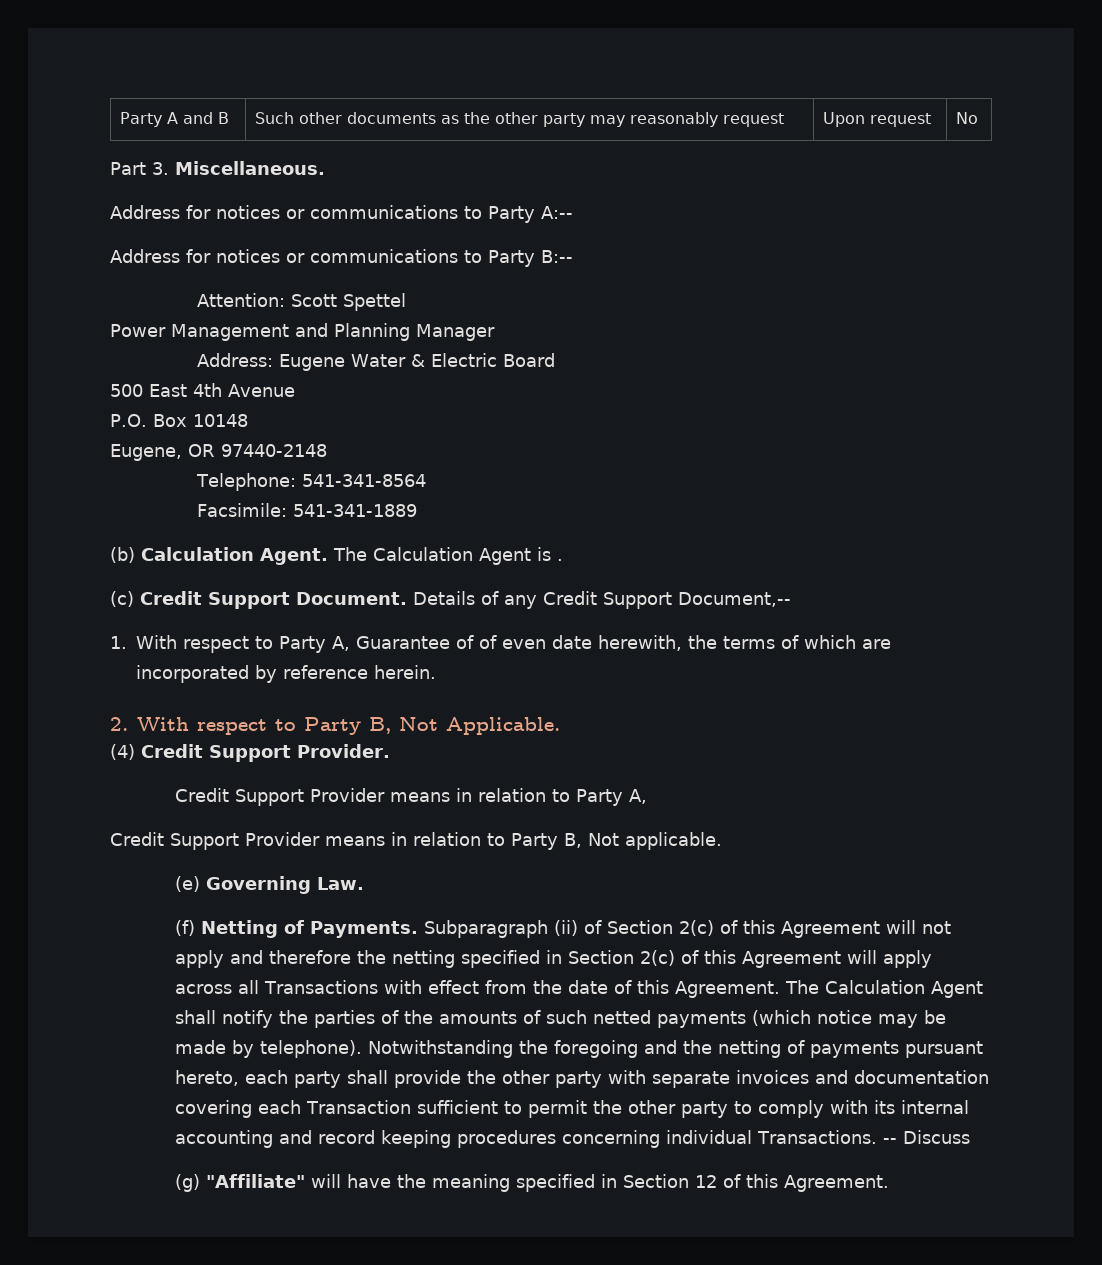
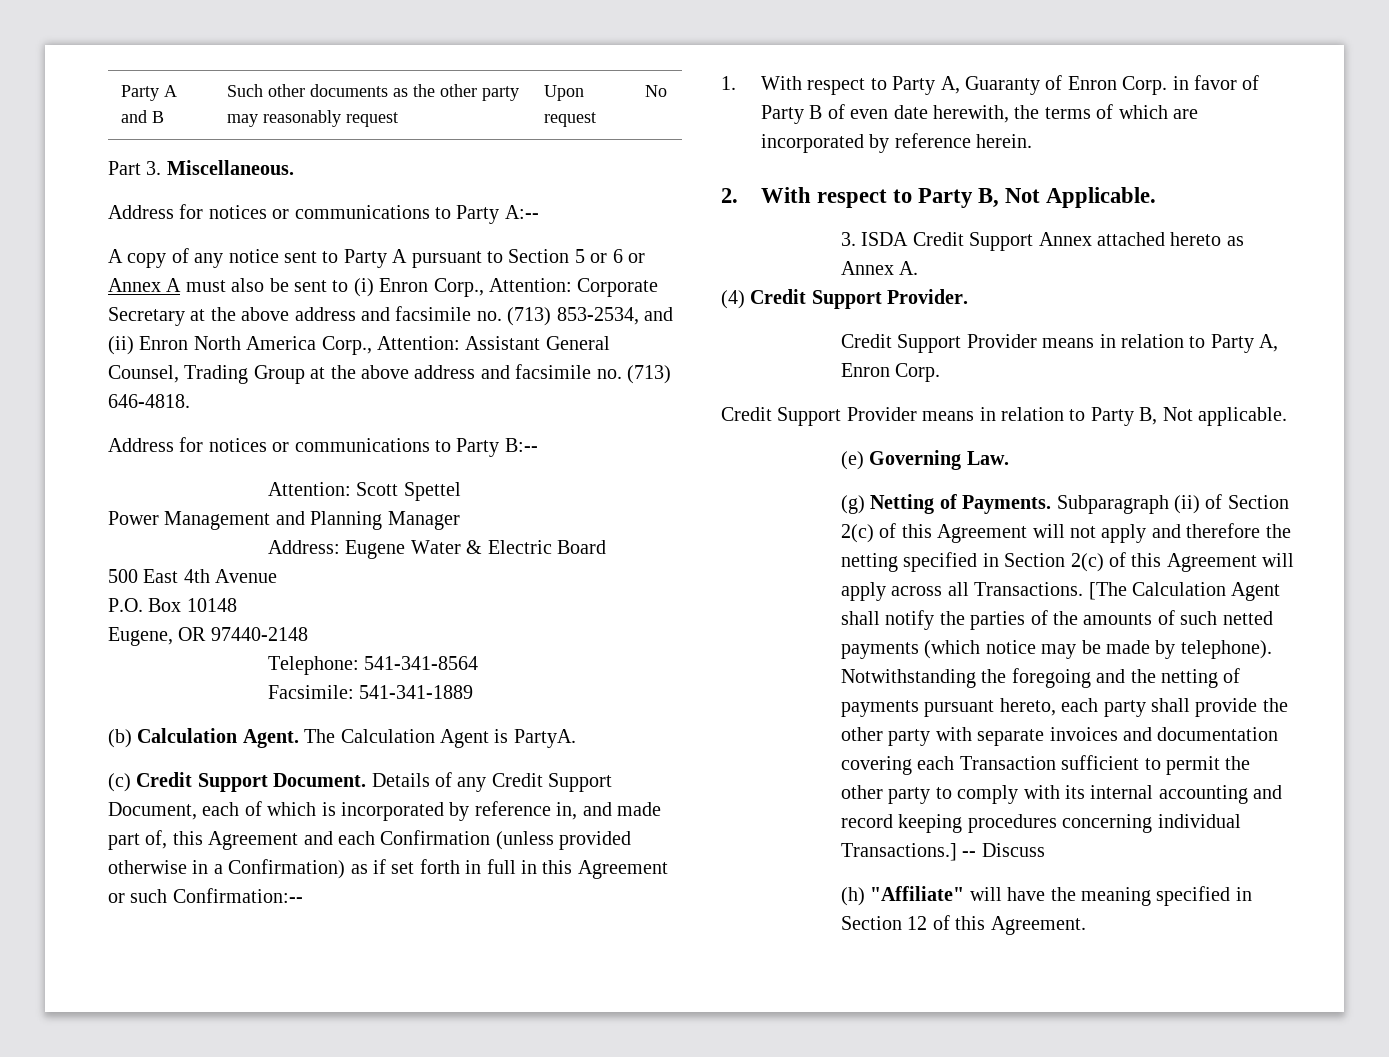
(573, 212) none -> [108,248,645,268] [108,278,659,297] [108,306,673,326] [108,336,610,355] [108,364,671,384] [108,394,190,408] // A copy of any notice sent to Party A pursuant to Section 5 or 6 or Annex A must also be sent to (i) Enron Corp., Attention: Corporate Secretary at the above address and facsimile no. (713) 853-2534, and (ii) Enron North America Corp., Attention: Assistant General Counsel, Trading Group at the above address and facsimile no. (713) 646-4818.
[557,559,563,561] . -> [513,729,576,748] PartyA.
[678,592,791,607] Document,-- -> [108,801,661,821] [108,830,632,850] [108,859,668,879] [108,888,303,903] Document, each of which is incorporated by reference in, and made part of, this Agreement and each Confirmation (unless provided otherwise in a Confirmation) as if set forth in full in this Agreement or such Confirmation:--
[355,635,474,649] Guarantee of -> [964,75,1260,95] [760,105,823,124] Guaranty of Enron Corp. in favor of Party B
(560, 726) none -> [840,232,1244,251] [840,261,919,275] // 3. ISDA Credit Support Annex attached hereto as Annex A.
(648, 796) none -> [840,363,941,382] Enron Corp.
[175,920,196,936] (f) -> [840,495,865,514] (g)
[264,980,820,998] Transactions with effect from the date of this Agreement. The -> [974,582,1127,600] Transactions. [The
[757,1130,878,1144] Transactions. -> [840,843,957,861] Transactions.]
[175,1174,201,1192] (g) -> [840,887,865,906] (h)

